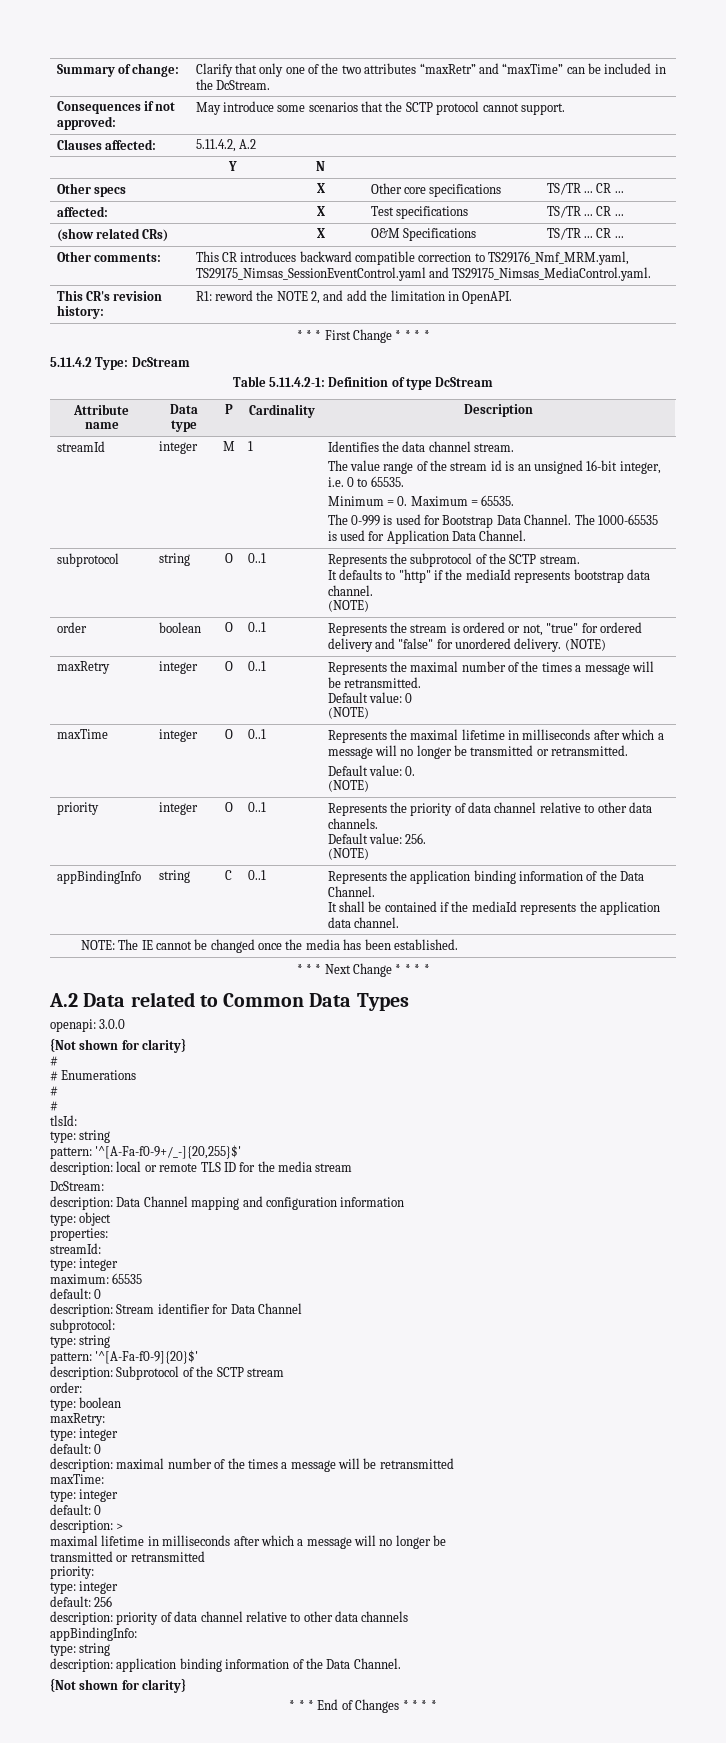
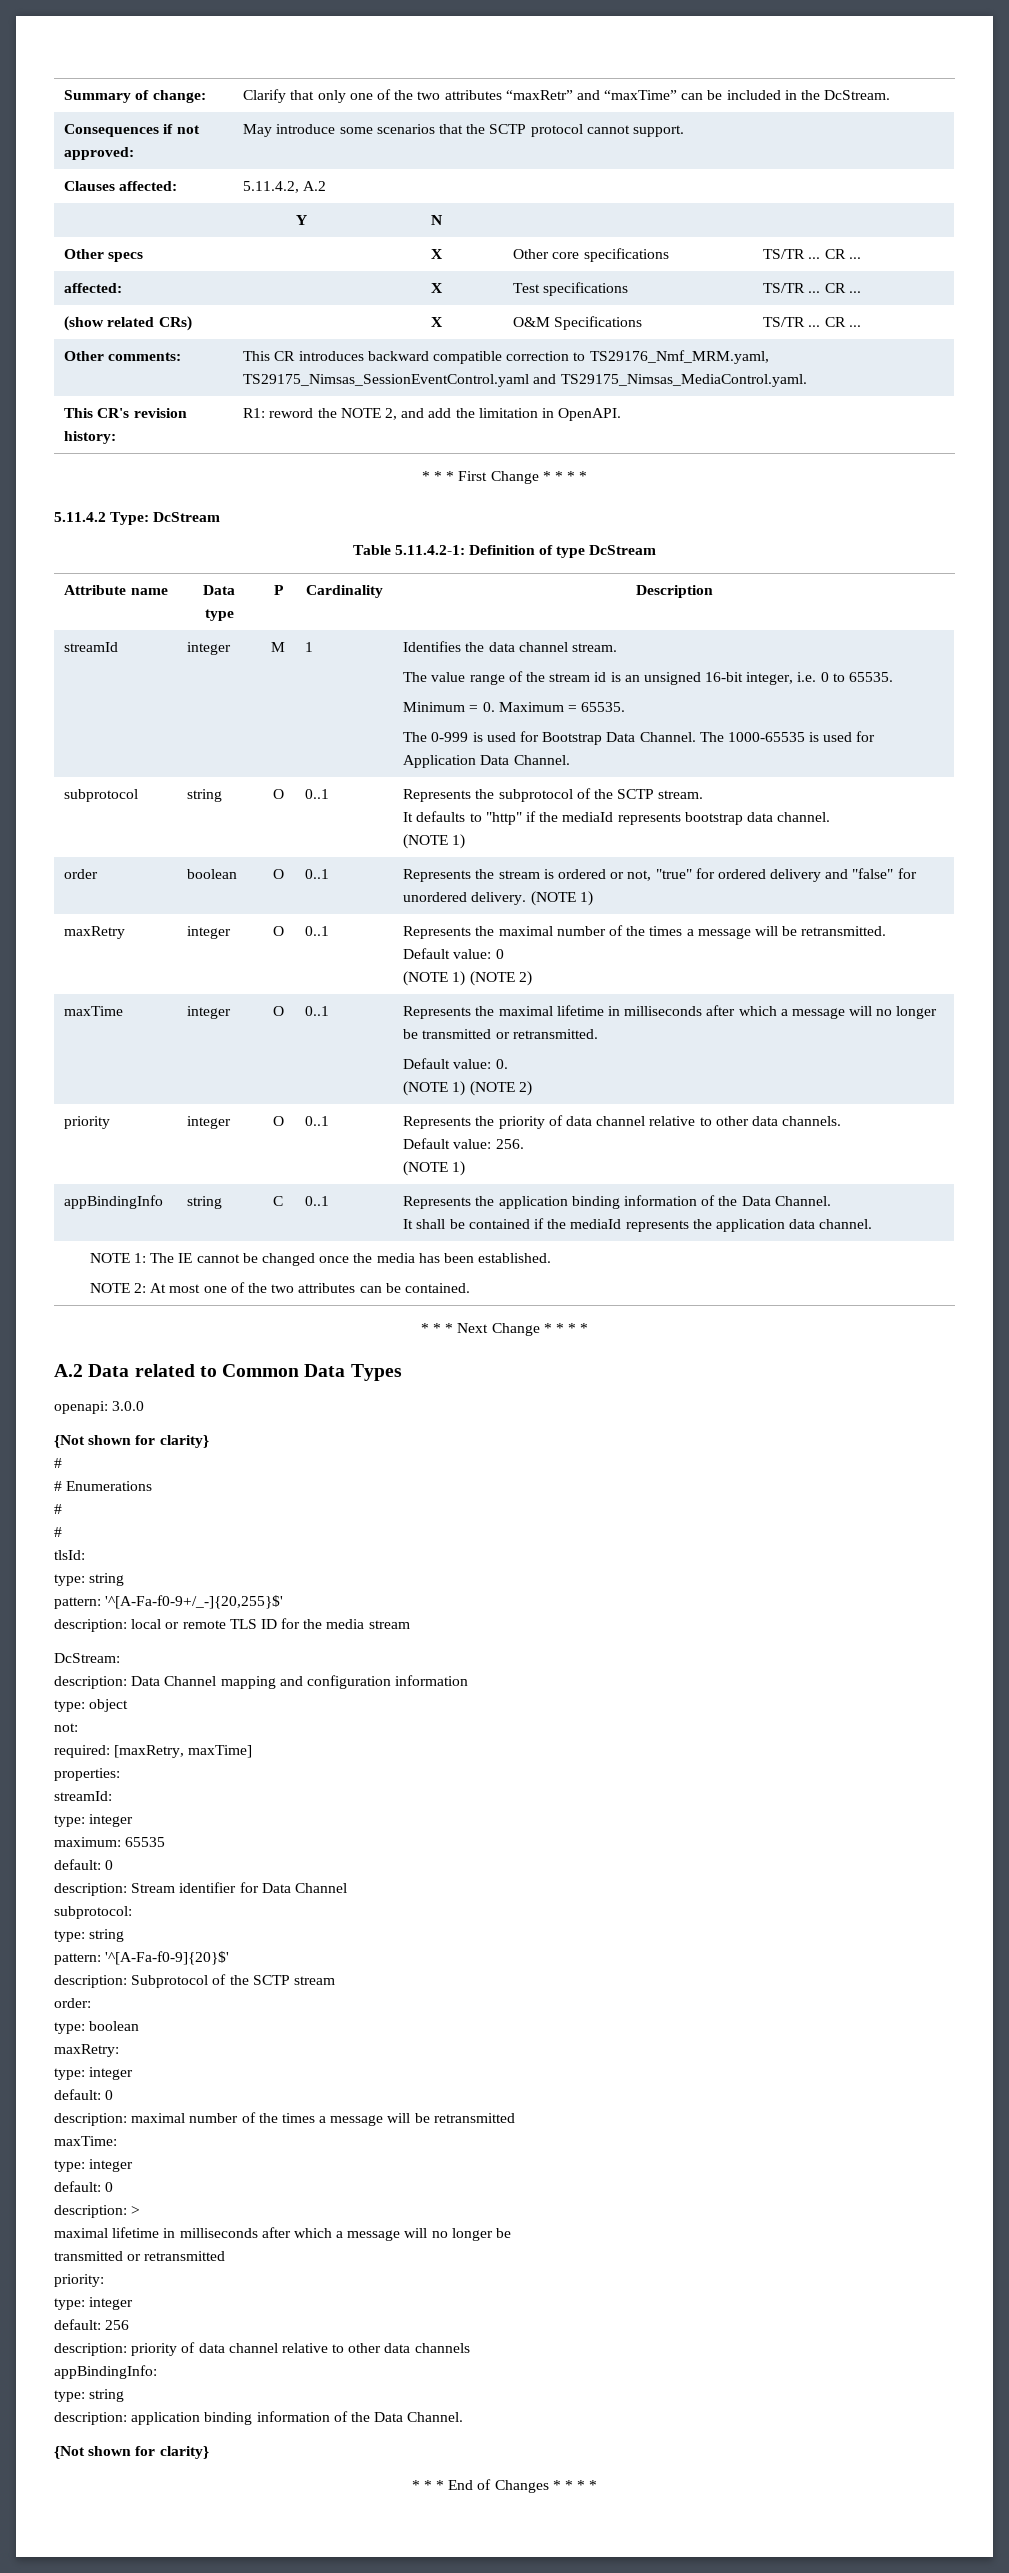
[327,600,369,612] (NOTE) -> [403,834,466,849] (NOTE 1)
[564,639,606,651] (NOTE) -> [530,891,593,906] (NOTE 1)
[327,707,369,719] (NOTE) -> [403,971,532,986] (NOTE 1) (NOTE 2)
[327,780,369,792] (NOTE) -> [403,1081,532,1096] (NOTE 1) (NOTE 2)
[327,848,369,860] (NOTE) -> [403,1161,466,1176] (NOTE 1)
[80,940,115,950] NOTE: -> [89,1253,147,1263] NOTE 1:
(458, 944) none -> [89,1282,470,1293] // NOTE 2: At most one of the two attributes can be contained.
(112, 1219) none -> [54,1723,78,1732] [54,1745,253,1758] // not: // required: [maxRetry, maxTime]

